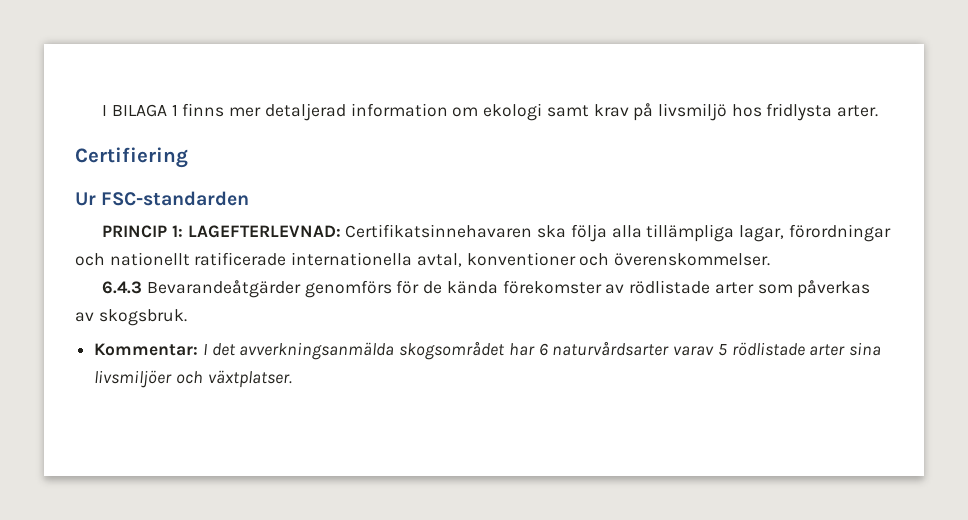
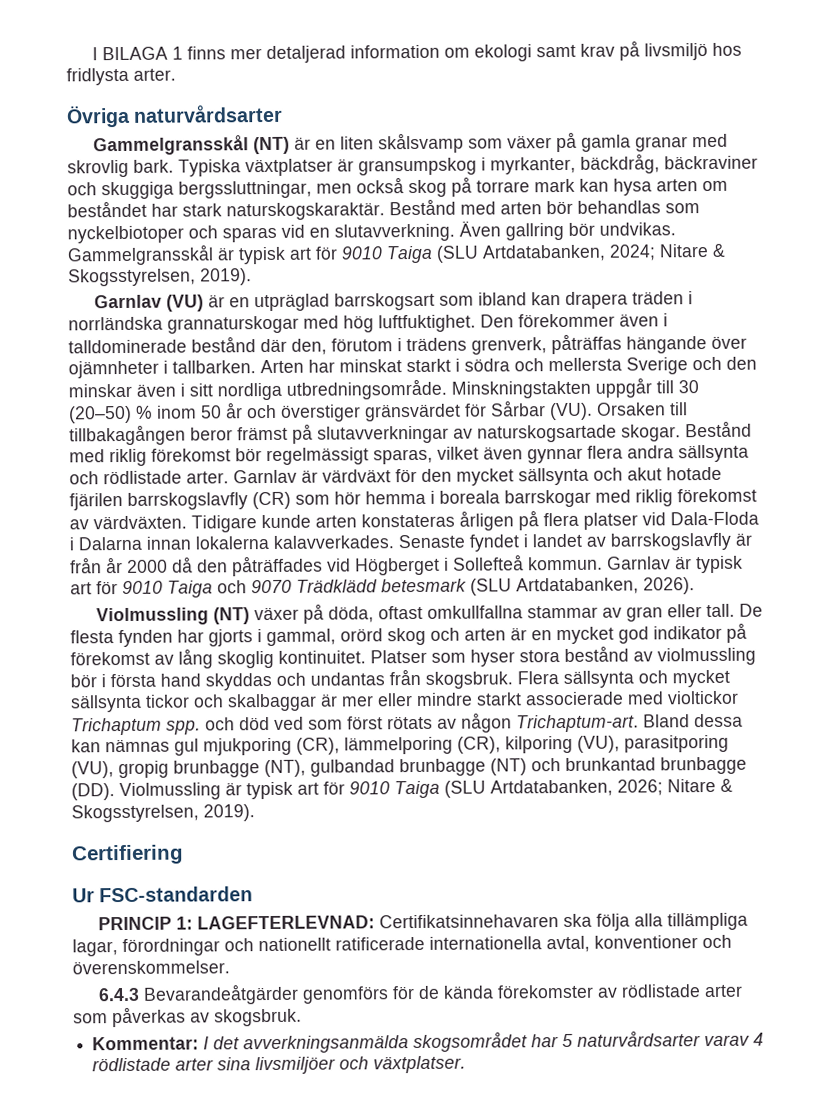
(879, 111) none -> [66,104,284,128] [92,131,728,156] [67,153,758,178] [67,176,728,200] [67,198,700,221] [67,220,676,244] [67,243,726,266] [68,268,252,287] [93,291,693,312] [68,313,668,334] [68,333,747,355] [68,356,757,379] [68,377,699,401] [69,400,688,424] [69,420,752,446] [69,444,749,467] [69,466,722,486] [69,488,757,511] [69,510,759,533] [69,532,752,552] [70,554,743,577] [70,577,695,598] [95,603,763,626] [70,622,747,648] [70,645,756,669] [70,668,730,691] [70,690,739,713] [71,712,743,736] [71,734,729,756] [71,756,747,779] [71,778,733,801] [71,804,255,823] // Övriga naturvårdsarter // Gammelgransskål (NT) är en liten skålsvamp som växer på gamla granar med skrovlig bark. Typiska växtplatser är gransumpskog i myrkanter, bäckdråg, bäckraviner och skuggiga bergssluttningar, men också skog på torrare mark kan hysa arten om beståndet har stark naturskogskaraktär. Bestånd med arten bör behandlas som nyckelbiotoper och sparas vid en slutavverkning. Även gallring bör undvikas. Gammelgransskål är typisk art för 9010 Taiga (SLU Artdatabanken, 2024; Nitare & Skogsstyrelsen, 2019). // Garnlav (VU) är en utpräglad barrskogsart som ibland kan drapera träden i norrländska grannaturskogar med hög luftfuktighet. Den förekommer även i talldominerade bestånd där den, förutom i trädens grenverk, påträffas hängande över ojämnheter i tallbarken. Arten har minskat starkt i södra och mellersta Sverige och den minskar även i sitt nordliga utbredningsområde. Minskningstakten uppgår till 30 (20–50) % inom 50 år och överstiger gränsvärdet för Sårbar (VU). Orsaken till tillbakagången beror främst på slutavverkningar av naturskogsartade skogar. Bestånd med riklig förekomst bör regelmässigt sparas, vilket även gynnar flera andra sällsynta och rödlistade arter. Garnlav är värdväxt för den mycket sällsynta och akut hotade fjärilen barrskogslavfly (CR) som hör hemma i boreala barrskogar med riklig förekomst av värdväxten. Tidigare kunde arten konstateras årligen på flera platser vid Dala-Floda i Dalarna innan lokalerna kalavverkades. Senaste fyndet i landet av barrskogslavfly är från år 2000 då den påträffades vid Högberget i Sollefteå kommun. Garnlav är typisk art för 9010 Taiga och 9070 Trädklädd betesmark (SLU Artdatabanken, 2026). // Violmussling (NT) växer på döda, oftast omkullfallna stammar av gran eller tall. De flesta fynden har gjorts i gammal, orörd skog och arten är en mycket god indikator på förekomst av lång skoglig kontinuitet. Platser som hyser stora bestånd av violmussling bör i första hand skyddas och undantas från skogsbruk. Flera sällsynta och mycket sällsynta tickor och skalbaggar är mer eller mindre starkt associerade med violtickor Trichaptum spp. och död ved som först rötats av någon Trichaptum-art. Bland dessa kan nämnas gul mjukporing (CR), lämmelporing (CR), kilporing (VU), parasitporing (VU), gropig brunbagge (NT), gulbandad brunbagge (NT) och brunkantad brunbagge (DD). Violmussling är typisk art för 9010 Taiga (SLU Artdatabanken, 2026; Nitare & Skogsstyrelsen, 2019).
[538,343,548,356] 6 -> [562,1033,574,1048] 5
[717,344,727,356] 5 -> [753,1032,765,1046] 4

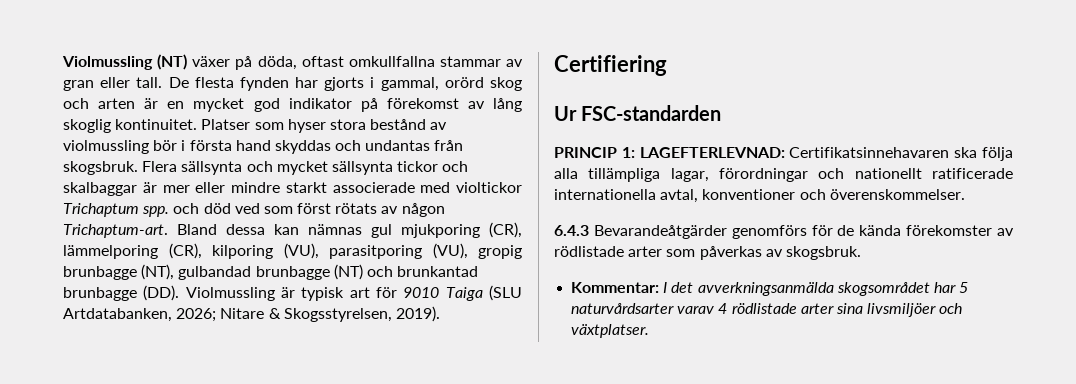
[91,40,742,64] [66,67,176,86] [66,104,284,128] [92,131,728,156] [67,153,758,178] [67,176,728,200] [67,198,700,221] [67,220,676,244] [67,243,726,266] [68,268,252,287] [93,291,693,312] [68,313,668,334] [68,333,747,355] [68,356,757,379] [68,377,699,401] [69,400,688,424] [69,420,752,446] [69,444,749,467] [69,466,722,486] [69,488,757,511] [69,510,759,533] [69,532,752,552] [70,554,743,577] [70,577,695,598] I BILAGA 1 finns mer detaljerad information om ekologi samt krav på livsmiljö hos fridlysta arter. // Övriga naturvårdsarter // Gammelgransskål (NT) är en liten skålsvamp som växer på gamla granar med skrovlig bark. Typiska växtplatser är gransumpskog i myrkanter, bäckdråg, bäckraviner och skuggiga bergssluttningar, men också skog på torrare mark kan hysa arten om beståndet har stark naturskogskaraktär. Bestånd med arten bör behandlas som nyckelbiotoper och sparas vid en slutavverkning. Även gallring bör undvikas. Gammelgransskål är typisk art för 9010 Taiga (SLU Artdatabanken, 2024; Nitare & Skogsstyrelsen, 2019). // Garnlav (VU) är en utpräglad barrskogsart som ibland kan drapera träden i norrländska grannaturskogar med hög luftfuktighet. Den förekommer även i talldominerade bestånd där den, förutom i trädens grenverk, påträffas hängande över ojämnheter i tallbarken. Arten har minskat starkt i södra och mellersta Sverige och den minskar även i sitt nordliga utbredningsområde. Minskningstakten uppgår till 30 (20–50) % inom 50 år och överstiger gränsvärdet för Sårbar (VU). Orsaken till tillbakagången beror främst på slutavverkningar av naturskogsartade skogar. Bestånd med riklig förekomst bör regelmässigt sparas, vilket även gynnar flera andra sällsynta och rödlistade arter. Garnlav är värdväxt för den mycket sällsynta och akut hotade fjärilen barrskogslavfly (CR) som hör hemma i boreala barrskogar med riklig förekomst av värdväxten. Tidigare kunde arten konstateras årligen på flera platser vid Dala-Floda i Dalarna innan lokalerna kalavverkades. Senaste fyndet i landet av barrskogslavfly är från år 2000 då den påträffades vid Högberget i Sollefteå kommun. Garnlav är typisk art för 9010 Taiga och 9070 Trädklädd betesmark (SLU Artdatabanken, 2026). // -> (62, 63) none

